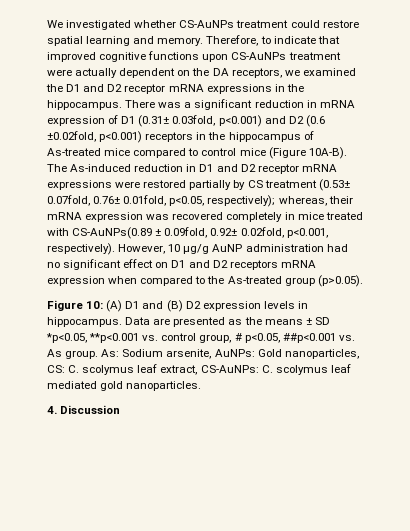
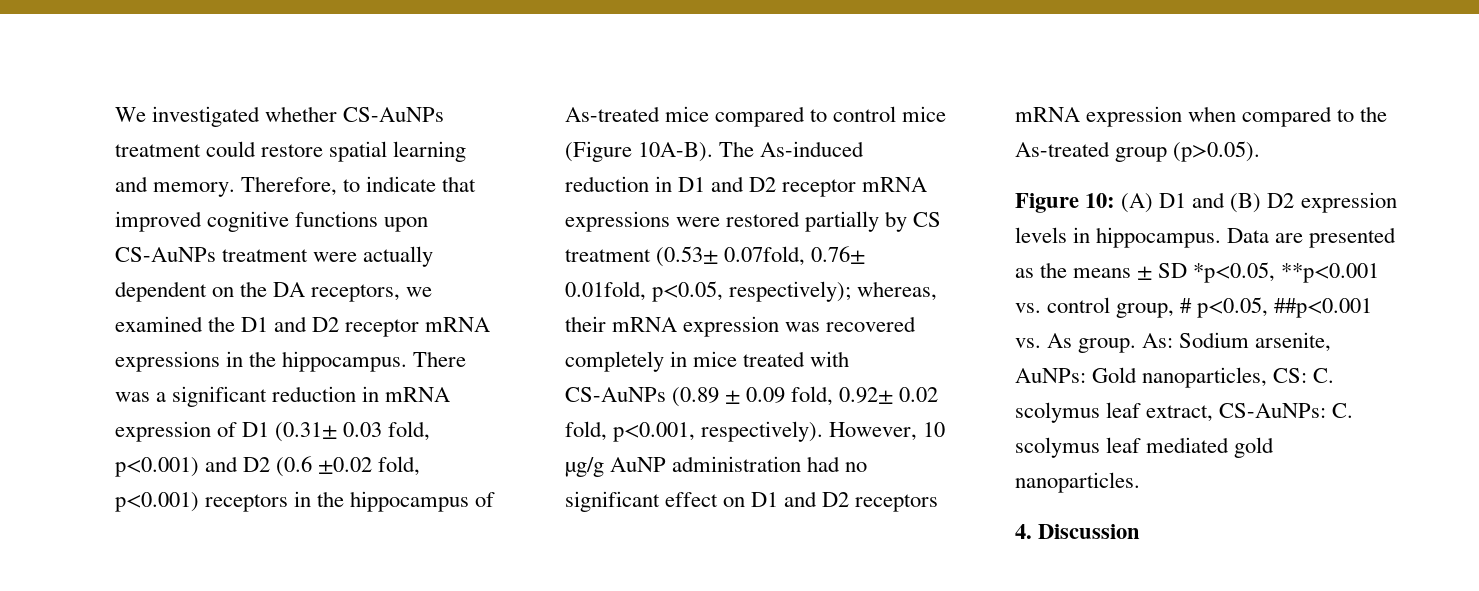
[172,115,216,126] 0.03fold, -> [343,421,431,441] 0.03 fold,
[47,131,96,142] ±0.02fold, -> [318,456,421,476] ±0.02 fold,
[72,227,284,239] CS-AuNPs(0.89 ± 0.09fold, 0.92± 0.02fold, -> [565,386,939,407] [565,421,607,441] CS-AuNPs (0.89 ± 0.09 fold, 0.92± 0.02 fold,

